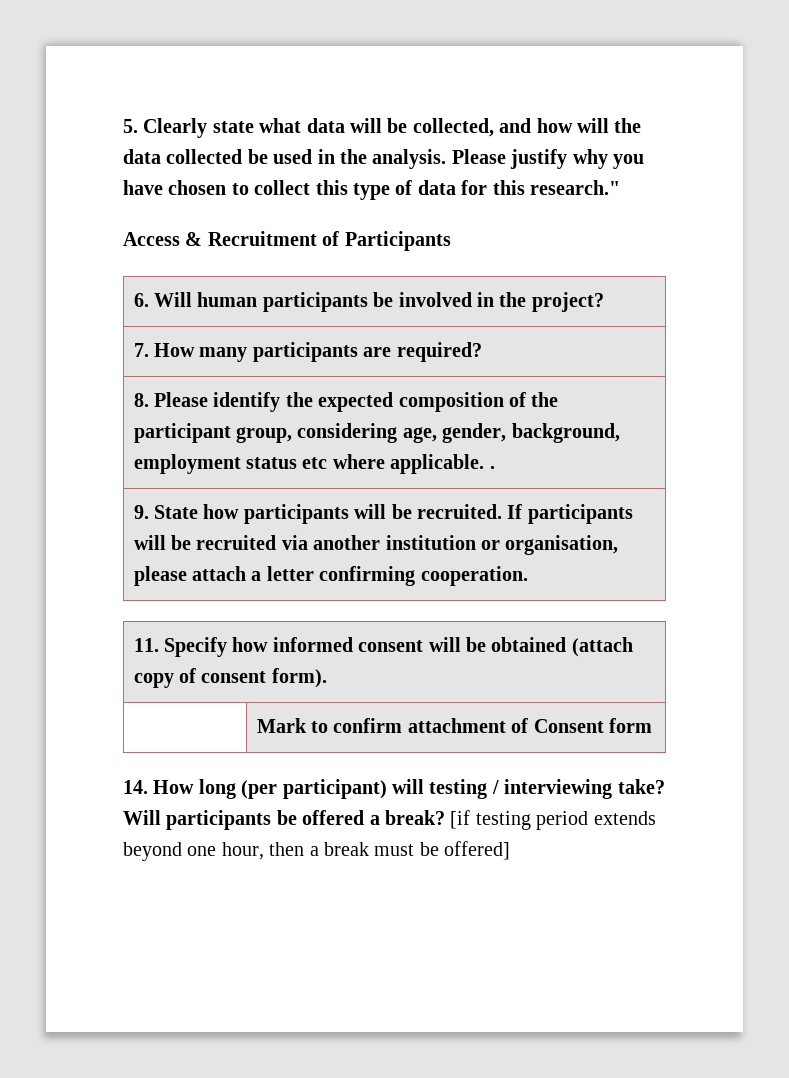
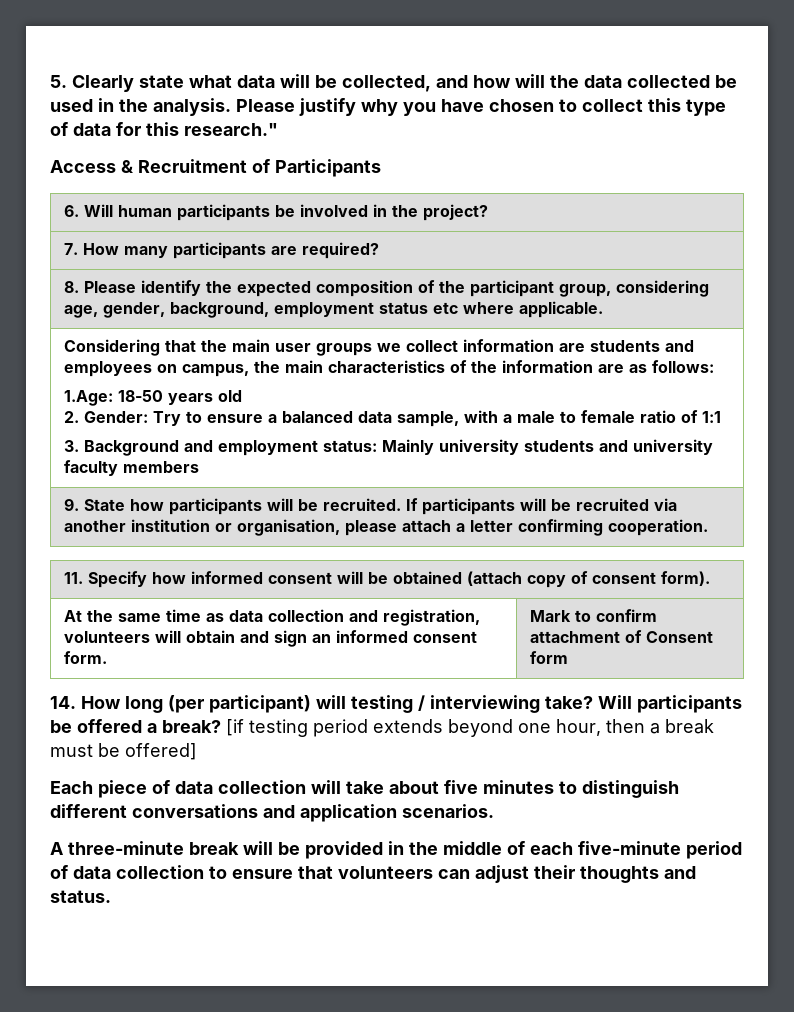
[489,466,495,469] . -> [63,339,694,356] [63,360,714,377] [63,390,242,406] [63,410,721,427] [63,439,713,456] [63,460,199,476] // Considering that the main user groups we collect information are students and employees on campus, the main characteristics of the information are as follows: // 1.Age: 18-50 years old // 2. Gender: Try to ensure a balanced data sample, with a male to female ratio of 1:1 // 3. Background and employment status: Mainly university students and university faculty members
(327, 678) none -> [63,609,480,626] [63,630,477,647] [63,651,107,664] At the same time as data collection and registration, volunteers will obtain and sign an informed consent form.
(511, 850) none -> [50,780,679,798] [50,804,494,822] [50,841,742,859] [50,865,696,883] [50,890,111,903] // Each piece of data collection will take about five minutes to distinguish different conversations and application scenarios. // A three-minute break will be provided in the middle of each five-minute period of data collection to ensure that volunteers can adjust their thoughts and status.

